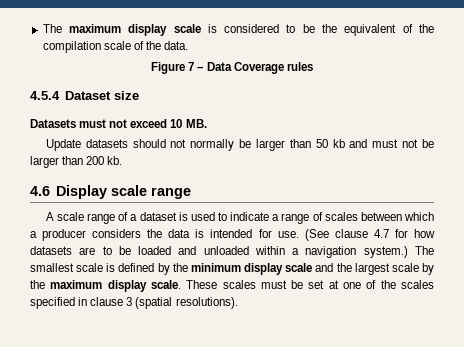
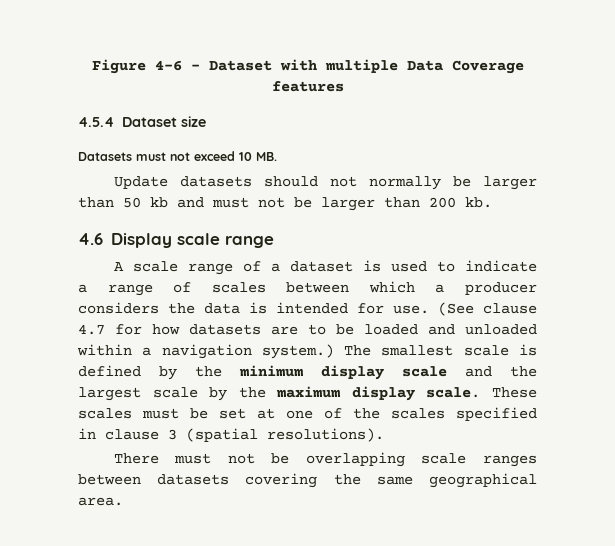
[42,24,435,36] [42,41,189,53] [151,62,205,74] The maximum display scale is considered to be the equivalent of the compilation scale of the data. // Figure 7 – -> [91,59,398,74] Figure 4-6 – Dataset with multiple
[286,62,313,71] rules -> [271,81,344,92] features
(238, 303) none -> [113,452,537,467] [78,473,537,488] [78,497,123,506] // There must not be overlapping scale ranges between datasets covering the same geographical area.

